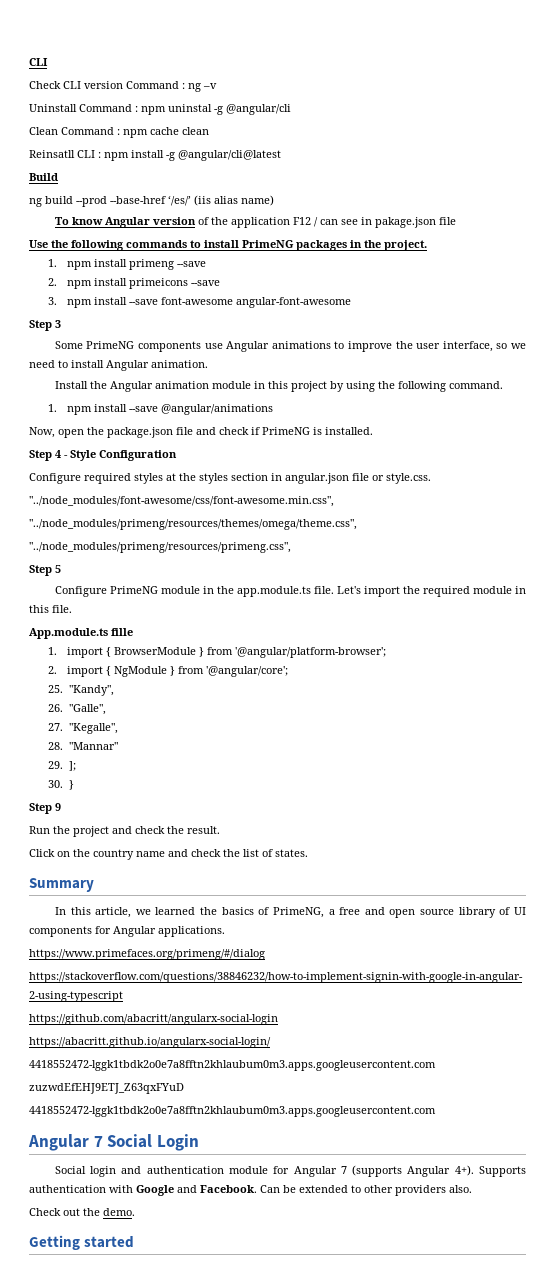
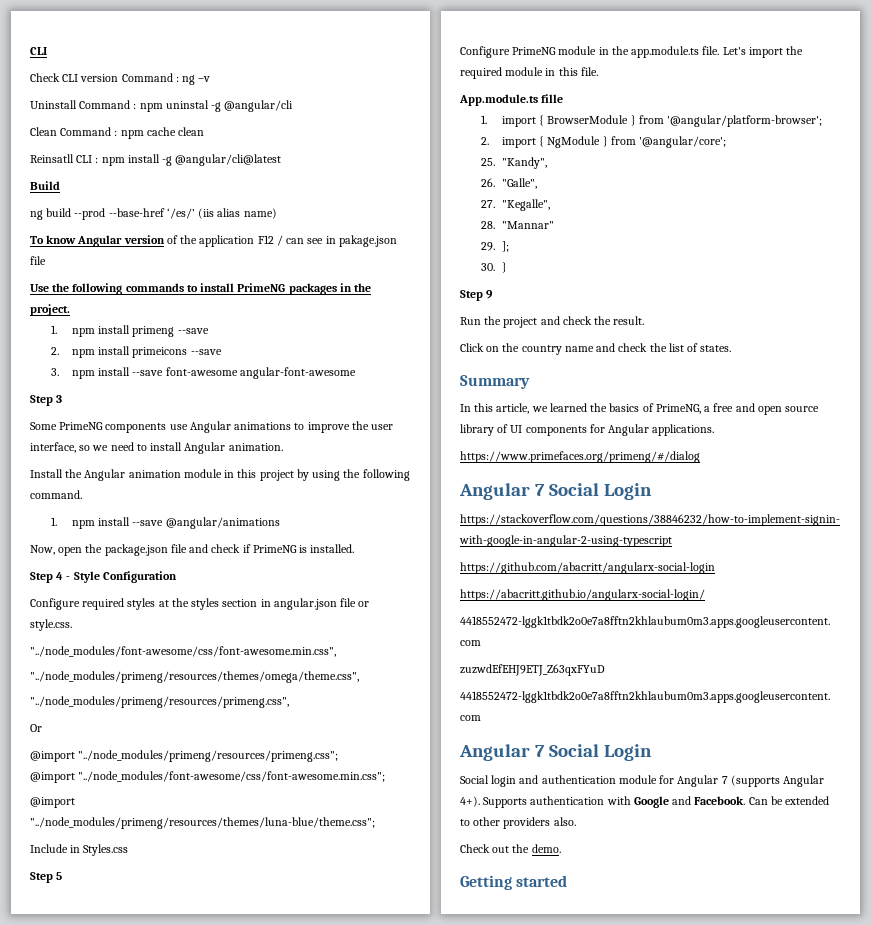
(291, 547) none -> [30,724,42,732] [30,750,339,762] [30,771,386,783] [30,797,75,808] [30,817,375,829] [30,844,129,856] // Or // @import "../node_modules/primeng/resources/primeng.css"; // @import "../node_modules/font-awesome/css/font-awesome.min.css"; // @import "../node_modules/primeng/resources/themes/luna-blue/theme.css"; // Include in Styles.css
(265, 954) none -> [459,483,652,500] // Angular 7 Social Login

